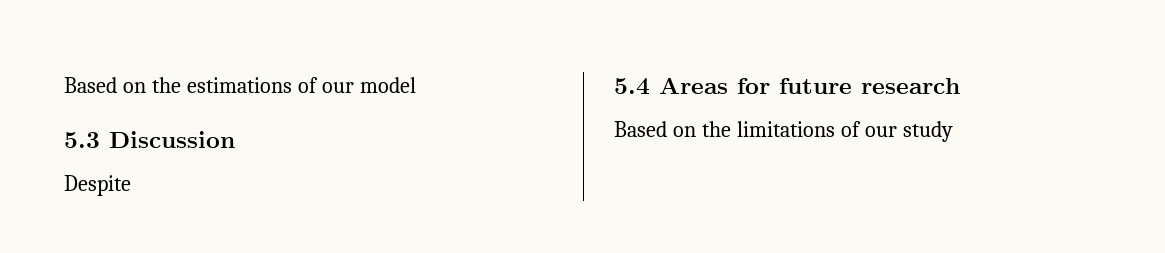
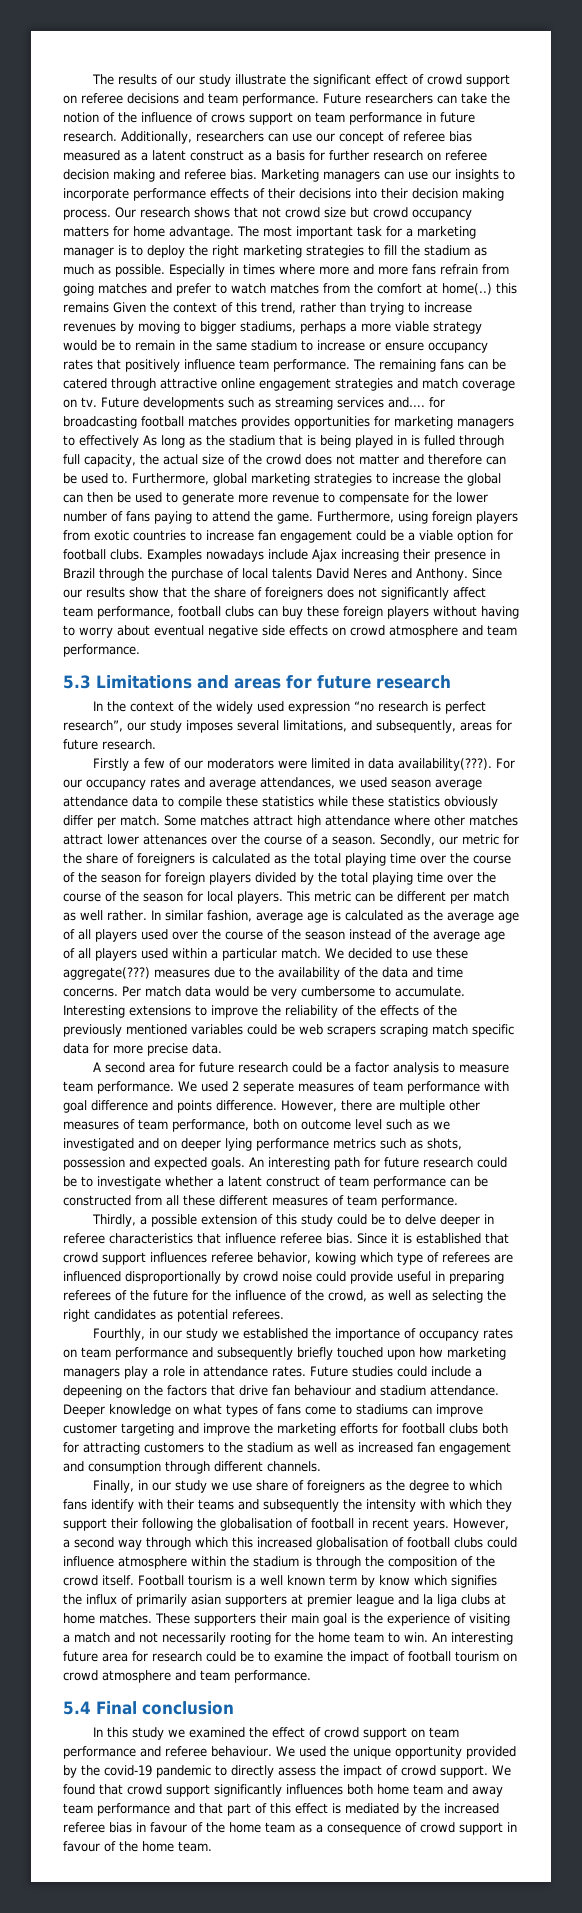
[64,77,416,93] [64,131,235,148] [64,175,131,196] [614,77,960,95] [614,121,953,142] Based on the estimations of our model // 5.3 Discussion // Despite // 5.4 Areas for future research // Based on the limitations of our study -> [91,74,510,87] [63,93,510,106] [63,112,475,125] [63,131,472,144] [63,150,487,161] [63,169,515,182] [63,188,504,201] [63,207,472,220] [63,226,476,239] [63,245,487,258] [63,264,509,277] [63,283,517,296] [63,302,472,315] [63,321,482,334] [63,340,488,353] [63,359,506,372] [63,378,515,391] [63,397,445,410] [63,416,514,429] [63,435,504,448] [63,454,506,467] [63,473,501,486] [63,492,488,505] [63,511,518,524] [63,530,513,543] [63,549,500,562] [63,568,502,581] [63,587,486,600] [63,606,519,619] [63,625,517,638] [63,644,140,657] [63,675,451,689] [92,701,486,714] [63,720,512,733] [63,739,156,750] [92,758,515,771] [63,777,482,790] [63,796,498,809] [63,815,518,828] [63,834,519,847] [63,853,511,866] [63,872,496,885] [63,891,509,904] [63,910,519,923] [63,929,505,942] [63,948,468,961] [63,967,463,980] [63,986,465,999] [63,1005,457,1018] [63,1024,514,1037] [63,1043,222,1056] [92,1062,509,1075] [63,1081,509,1094] [63,1100,480,1113] [63,1119,450,1132] [63,1138,462,1151] [63,1157,507,1170] [63,1176,488,1189] [63,1195,458,1208] [91,1214,494,1227] [63,1233,509,1244] [63,1252,513,1265] [63,1271,504,1284] [63,1290,506,1303] [63,1309,284,1322] [92,1328,513,1341] [63,1347,506,1360] [63,1366,482,1379] [63,1385,499,1398] [63,1404,483,1417] [63,1423,508,1436] [63,1442,511,1455] [63,1461,321,1474] [92,1480,502,1493] [63,1499,512,1512] [63,1518,509,1531] [63,1537,517,1550] [63,1556,495,1569] [63,1575,497,1588] [63,1594,506,1607] [63,1613,510,1626] [63,1632,513,1645] [63,1651,517,1664] [63,1670,311,1683] [63,1701,234,1715] [92,1727,459,1740] [63,1746,516,1759] [63,1765,511,1778] [63,1784,503,1797] [63,1803,499,1816] [63,1822,517,1835] [63,1841,212,1852] The results of our study illustrate the significant effect of crowd support on referee decisions and team performance. Future researchers can take the notion of the influence of crows support on team performance in future research. Additionally, researchers can use our concept of referee bias measured as a latent construct as a basis for further research on referee decision making and referee bias. Marketing managers can use our insights to incorporate performance effects of their decisions into their decision making process. Our research shows that not crowd size but crowd occupancy matters for home advantage. The most important task for a marketing manager is to deploy the right marketing strategies to fill the stadium as much as possible. Especially in times where more and more fans refrain from going matches and prefer to watch matches from the comfort at home(..) this remains Given the context of this trend, rather than trying to increase revenues by moving to bigger stadiums, perhaps a more viable strategy would be to remain in the same stadium to increase or ensure occupancy rates that positively influence team performance. The remaining fans can be catered through attractive online engagement strategies and match coverage on tv. Future developments such as streaming services and…. for broadcasting football matches provides opportunities for marketing managers to effectively As long as the stadium that is being played in is fulled through full capacity, the actual size of the crowd does not matter and therefore can be used to. Furthermore, global marketing strategies to increase the global can then be used to generate more revenue to compensate for the lower number of fans paying to attend the game. Furthermore, using foreign players from exotic countries to increase fan engagement could be a viable option for football clubs. Examples nowadays include Ajax increasing their presence in Brazil through the purchase of local talents David Neres and Anthony. Since our results show that the share of foreigners does not significantly affect team performance, football clubs can buy these foreign players without having to worry about eventual negative side effects on crowd atmosphere and team performance. // 5.3 Limitations and areas for future research // In the context of the widely used expression “no research is perfect research”, our study imposes several limitations, and subsequently, areas for future research. // Firstly a few of our moderators were limited in data availability(???). For our occupancy rates and average attendances, we used season average attendance data to compile these statistics while these statistics obviously differ per match. Some matches attract high attendance where other matches attract lower attenances over the course of a season. Secondly, our metric for the share of foreigners is calculated as the total playing time over the course of the season for foreign players divided by the total playing time over the course of the season for local players. This metric can be different per match as well rather. In similar fashion, average age is calculated as the average age of all players used over the course of the season instead of the average age of all players used within a particular match. We decided to use these aggregate(???) measures due to the availability of the data and time concerns. Per match data would be very cumbersome to accumulate. Interesting extensions to improve the reliability of the effects of the previously mentioned variables could be web scrapers scraping match specific data for more precise data. // A second area for future research could be a factor analysis to measure team performance. We used 2 seperate measures of team performance with goal difference and points difference. However, there are multiple other measures of team performance, both on outcome level such as we investigated and on deeper lying performance metrics such as shots, possession and expected goals. An interesting path for future research could be to investigate whether a latent construct of team performance can be constructed from all these different measures of team performance. // Thirdly, a possible extension of this study could be to delve deeper in referee characteristics that influence referee bias. Since it is established that crowd support influences referee behavior, kowing which type of referees are influenced disproportionally by crowd noise could provide useful in preparing referees of the future for the influence of the crowd, as well as selecting the right candidates as potential referees. // Fourthly, in our study we established the importance of occupancy rates on team performance and subsequently briefly touched upon how marketing managers play a role in attendance rates. Future studies could include a depeening on the factors that drive fan behaviour and stadium attendance. Deeper knowledge on what types of fans come to stadiums can improve customer targeting and improve the marketing efforts for football clubs both for attracting customers to the stadium as well as increased fan engagement and consumption through different channels. // Finally, in our study we use share of foreigners as the degree to which fans identify with their teams and subsequently the intensity with which they support their following the globalisation of football in recent years. However, a second way through which this increased globalisation of football clubs could influence atmosphere within the stadium is through the composition of the crowd itself. Football tourism is a well known term by know which signifies the influx of primarily asian supporters at premier league and la liga clubs at home matches. These supporters their main goal is the experience of visiting a match and not necessarily rooting for the home team to win. An interesting future area for research could be to examine the impact of football tourism on crowd atmosphere and team performance. // 5.4 Final conclusion // In this study we examined the effect of crowd support on team performance and referee behaviour. We used the unique opportunity provided by the covid-19 pandemic to directly assess the impact of crowd support. We found that crowd support significantly influences both home team and away team performance and that part of this effect is mediated by the increased referee bias in favour of the home team as a consequence of crowd support in favour of the home team.

